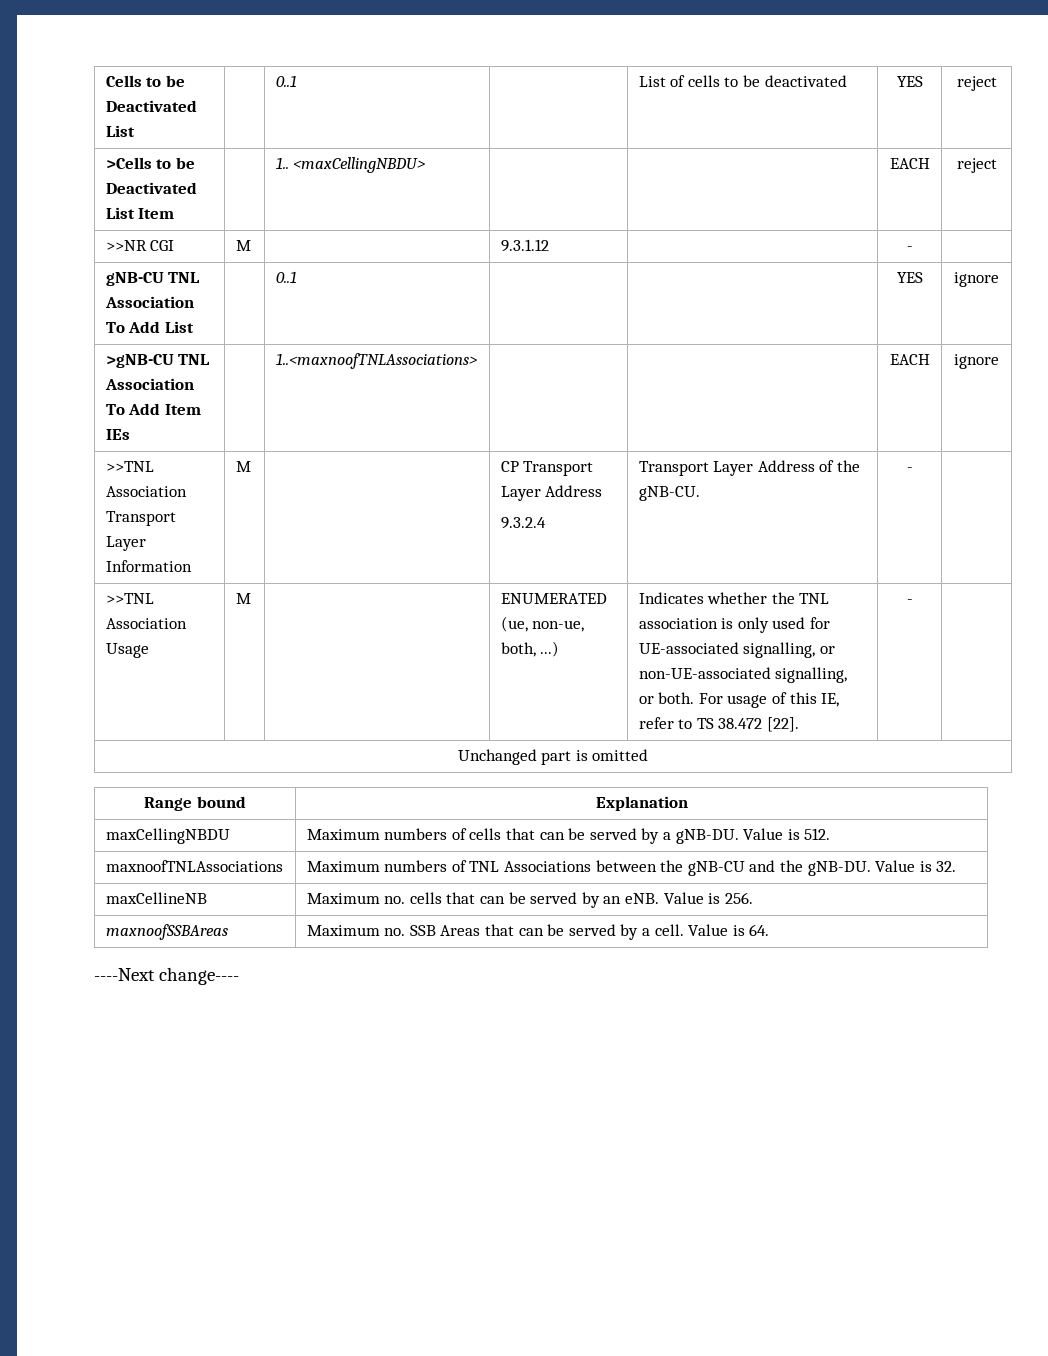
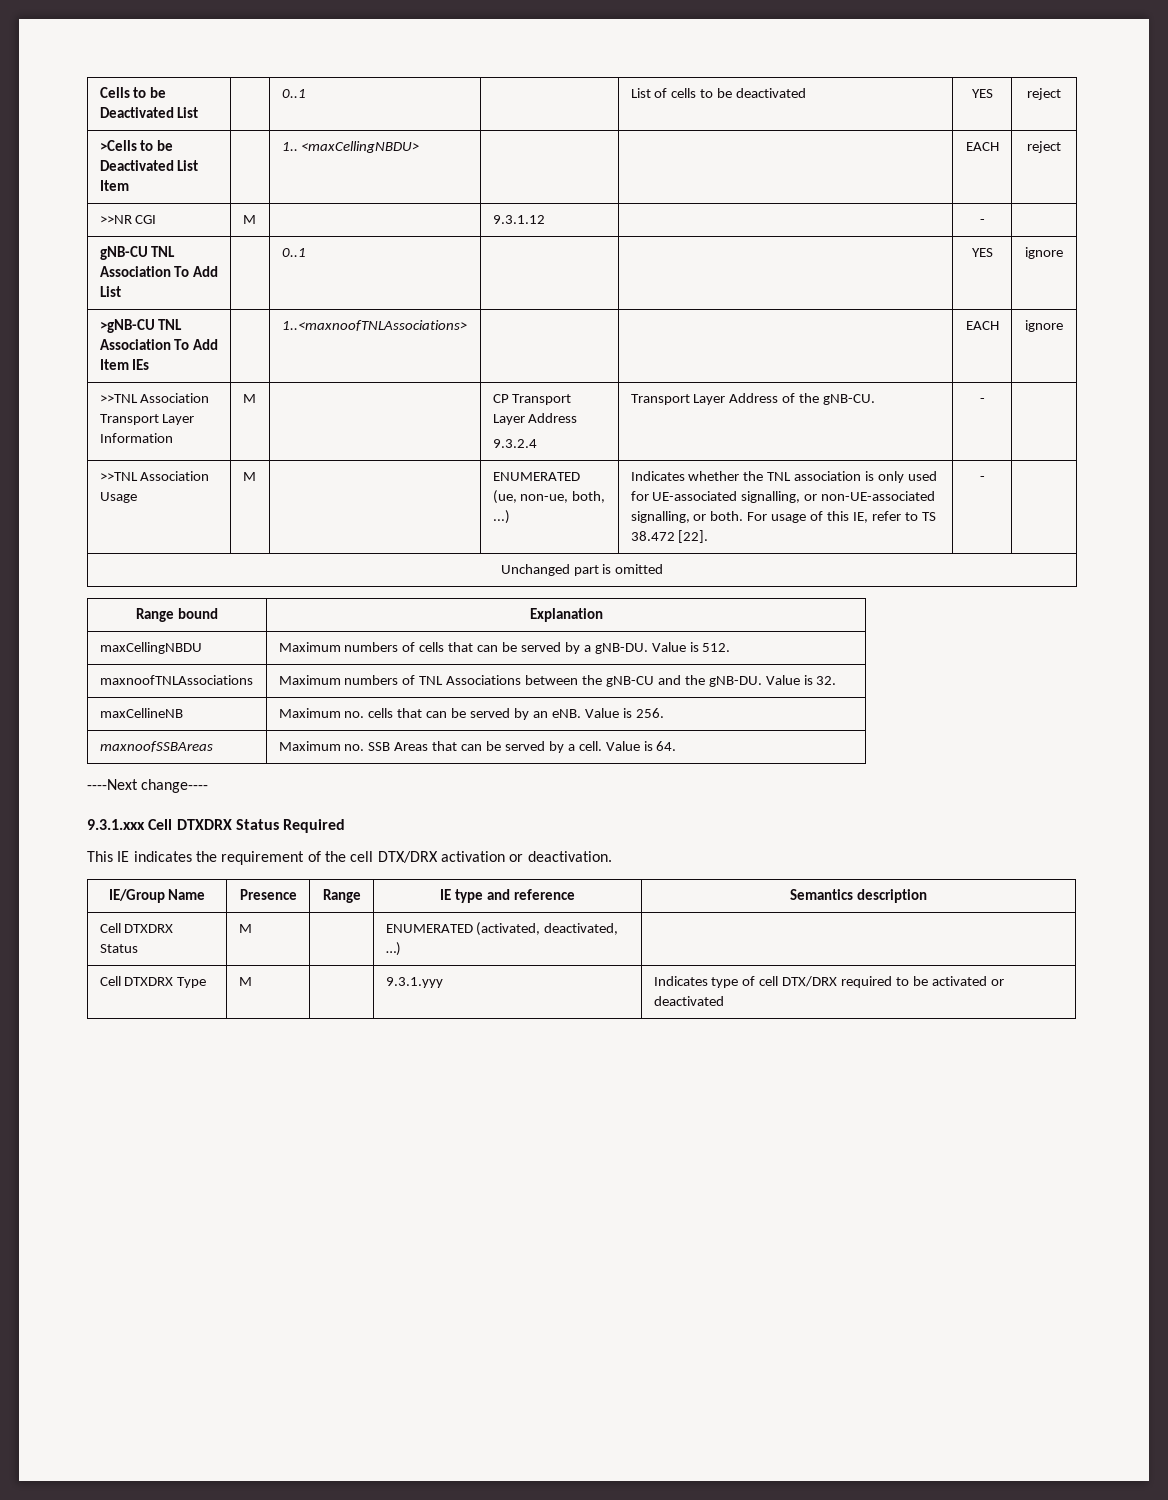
(240, 976) none -> [87,819,346,833] [87,851,612,865] [108,889,206,903] [239,889,297,900] [322,889,361,903] [440,889,575,903] [790,889,927,903] [99,923,174,933] [99,944,138,953] [238,924,252,933] [385,922,619,936] [385,942,401,956] [99,976,207,988] [238,977,252,986] [385,977,443,988] [653,976,1004,988] [653,996,724,1006] // 9.3.1.xxx Cell DTXDRX Status Required // This IE indicates the requirement of the cell DTX/DRX activation or deactivation. // IE/Group Name | Presence | Range | IE type and reference | Semantics description // Cell DTXDRX Status | M | | ENUMERATED (activated, deactivated, …) | // Cell DTXDRX Type | M | | 9.3.1.yyy | Indicates type of cell DTX/DRX required to be activated or deactivated

